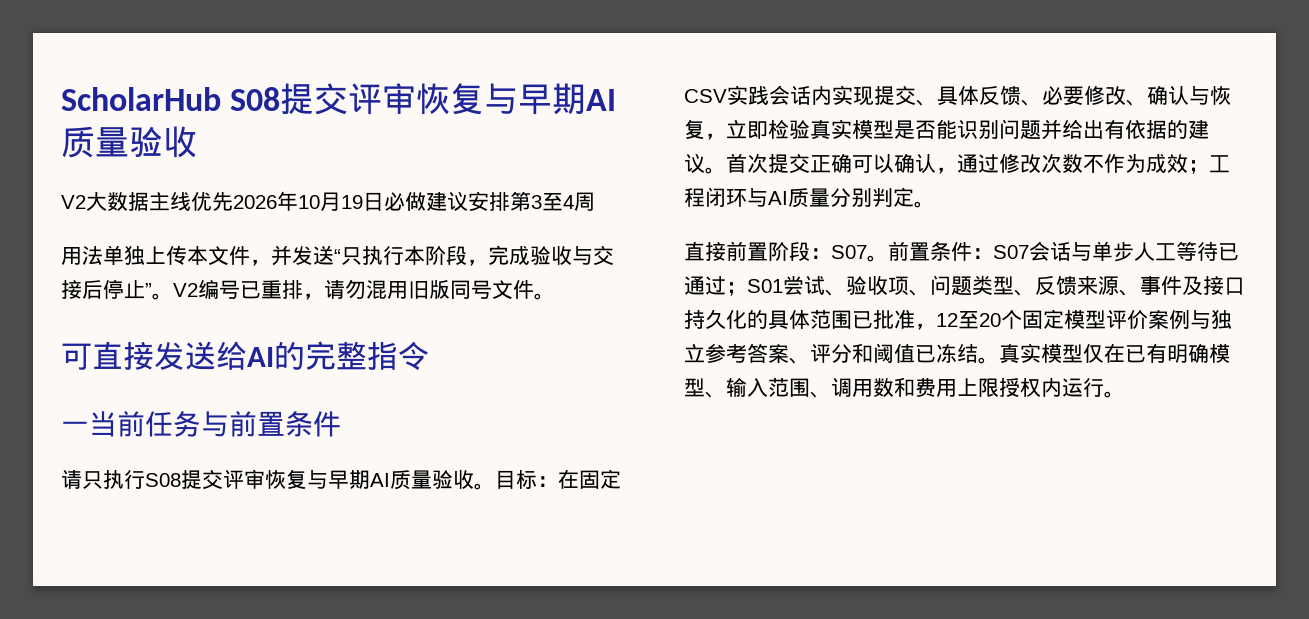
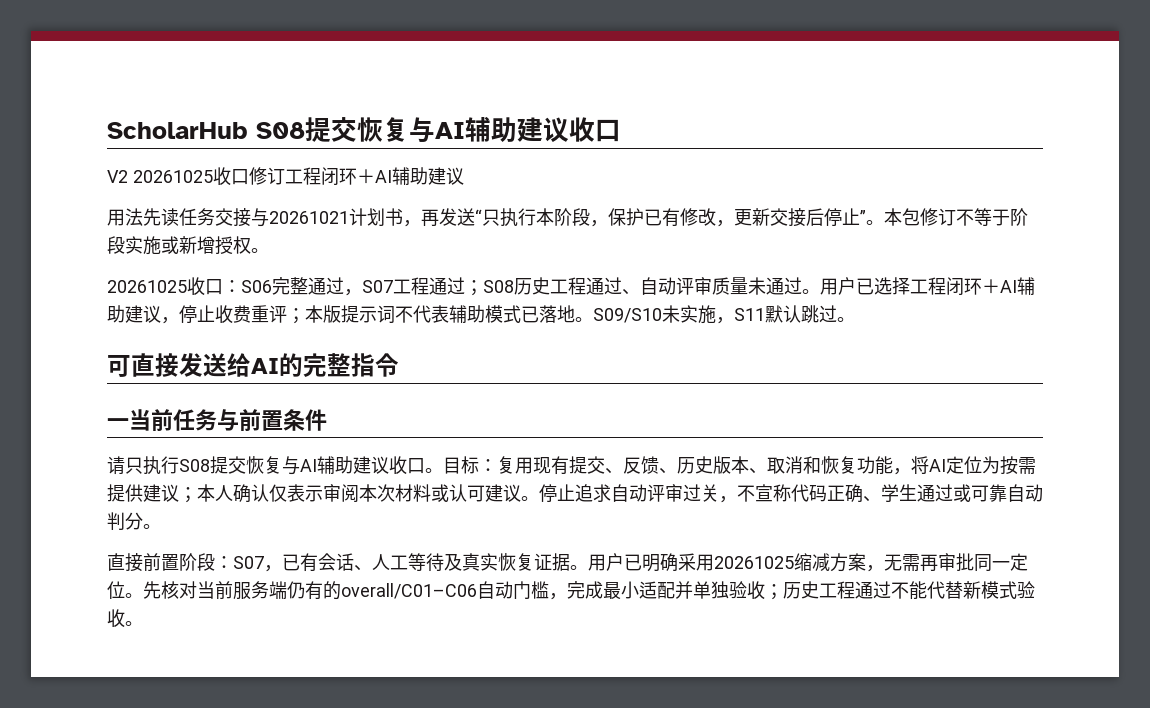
[348,83,617,115] [61,126,197,158] [61,191,595,211] [61,245,292,266] 评审恢复与早期AI质量验收 // V2大数据主线优先2026年10月19日必做建议安排第3至4周 // 用法单独上传本文件，并 -> [357,116,621,143] [107,167,464,186] [107,208,439,227] 恢复与AI辅助建议收口 // V2 20261025收口修订工程闭环＋AI辅助建议 // 用法先读任务交接与20261021计划书，再
[488,245,614,266] [61,279,534,300] 完成验收与交接后停止”。V2编号已重排，请勿混用旧版同号文件 -> [608,208,1028,227] [107,236,269,255] [107,277,1035,296] [107,305,837,324] 保护已有修改，更新交接后停止”。本包修订不等于阶段实施或新增授权。 // 20261025收口：S06完整通过，S07工程通过；S08历史工程通过、自动评审质量未通过。用户已选择工程闭环＋AI辅助建议，停止收费重评；本版提示词不代表辅助模式已落地。S09/S10未实施，S11默认跳过
[223,469,621,490] [684,85,1231,106] [684,119,1209,140] [684,153,1230,174] [684,187,914,208] 评审恢复与早期AI质量验收。目标：在固定CSV实践会话内实现提交、具体反馈、必要修改、确认与恢复，立即检验真实模型是否能识别问题并给出有依据的建议。首次提交正确可以确认，通过修改次数不作为成效；工程闭环与AI质量分别判定 -> [246,456,1036,475] [107,484,1043,503] [107,512,143,530] 恢复与AI辅助建议收口。目标：复用现有提交、反馈、历史版本、取消和恢复功能，将AI定位为按需提供建议；本人确认仅表示审阅本次材料或认可建议。停止追求自动评审过关，不宣称代码正确、学生通过或可靠自动判分
[867,241,1239,262] [684,275,1245,296] [684,309,1232,330] [684,343,1230,364] [684,377,1104,398] 。前置条件：S07会话与单步人工等待已通过；S01尝试、验收项、问题类型、反馈来源、事件及接口持久化的具体范围已批准，12至20个固定模型评价案例与独立参考答案、评分和阈值已冻结。真实模型仅在已有明确模型、输入范围、调用数和费用上限授权内运行 -> [264,553,1028,572] [107,581,1035,600] [107,609,125,628] ，已有会话、人工等待及真实恢复证据。用户已明确采用20261025缩减方案，无需再审批同一定位。先核对当前服务端仍有的overall/C01–C06自动门槛，完成最小适配并单独验收；历史工程通过不能代替新模式验收

